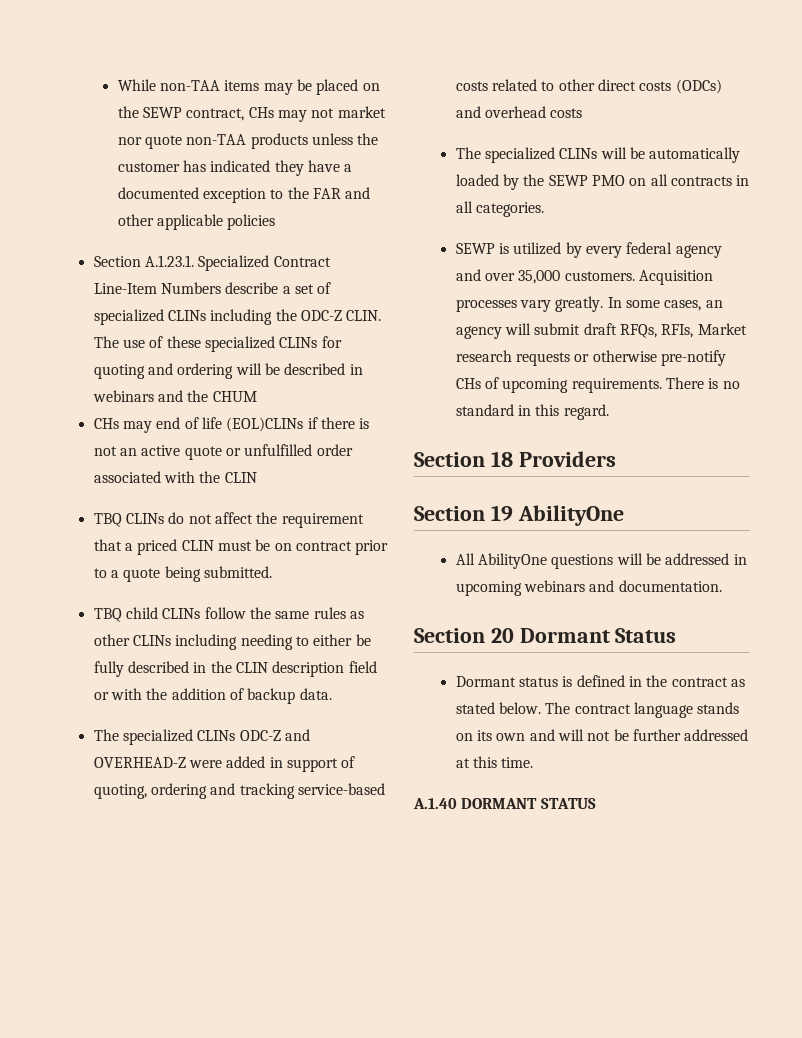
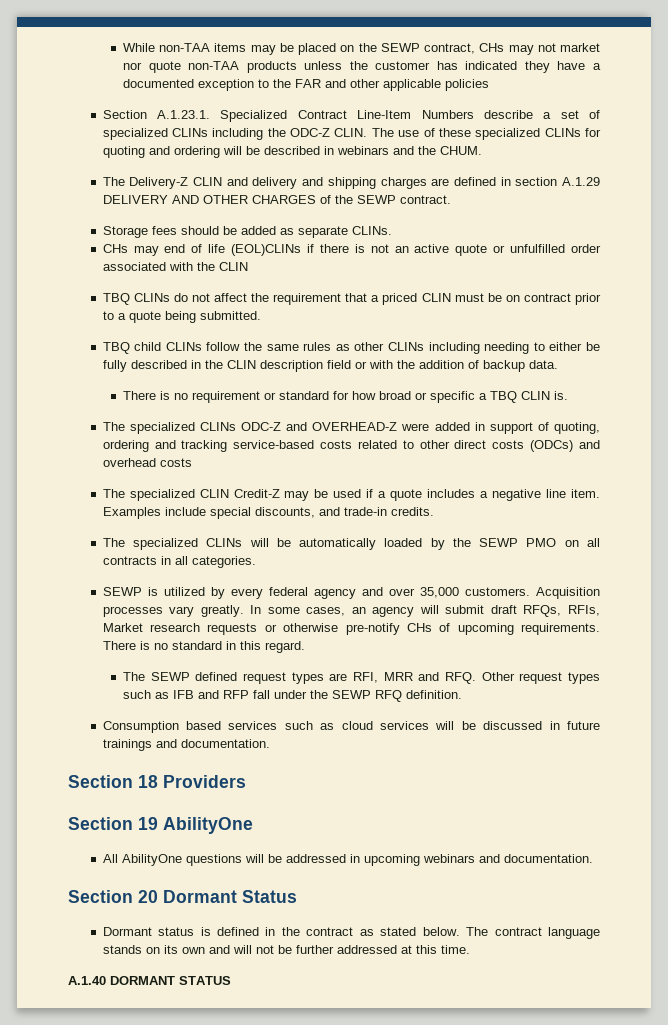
[212,391,257,402] CHUM -> [439,146,482,155] [102,177,601,189] [102,195,451,204] [102,226,392,238] CHUM. // The Delivery-Z CLIN and delivery and shipping charges are defined in section A.1.29 DELIVERY AND OTHER CHARGES of the SEWP contract. // Storage fees should be added as separate CLINs.
(332, 694) none -> [123,391,569,403] // There is no requirement or standard for how broad or specific a TBQ CLIN is.
(583, 113) none -> [102,489,601,501] [102,507,434,519] // The specialized CLIN Credit-Z may be used if a quote includes a negative line item. Examples include special discounts, and trade-in credits.
(609, 412) none -> [123,672,600,684] [123,690,463,702] [102,721,600,733] [102,739,270,751] // The SEWP defined request types are RFI, MRR and RFQ. Other request types such as IFB and RFP fall under the SEWP RFQ definition. // Consumption based services such as cloud services will be discussed in future trainings and documentation.

